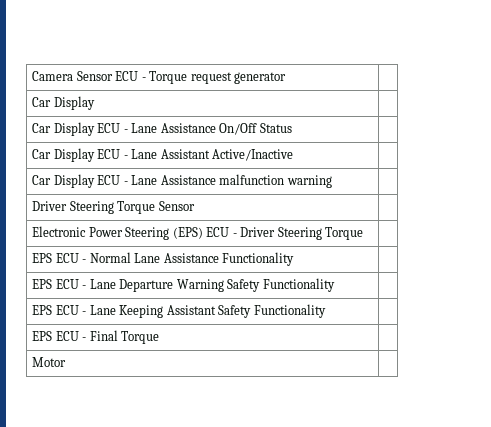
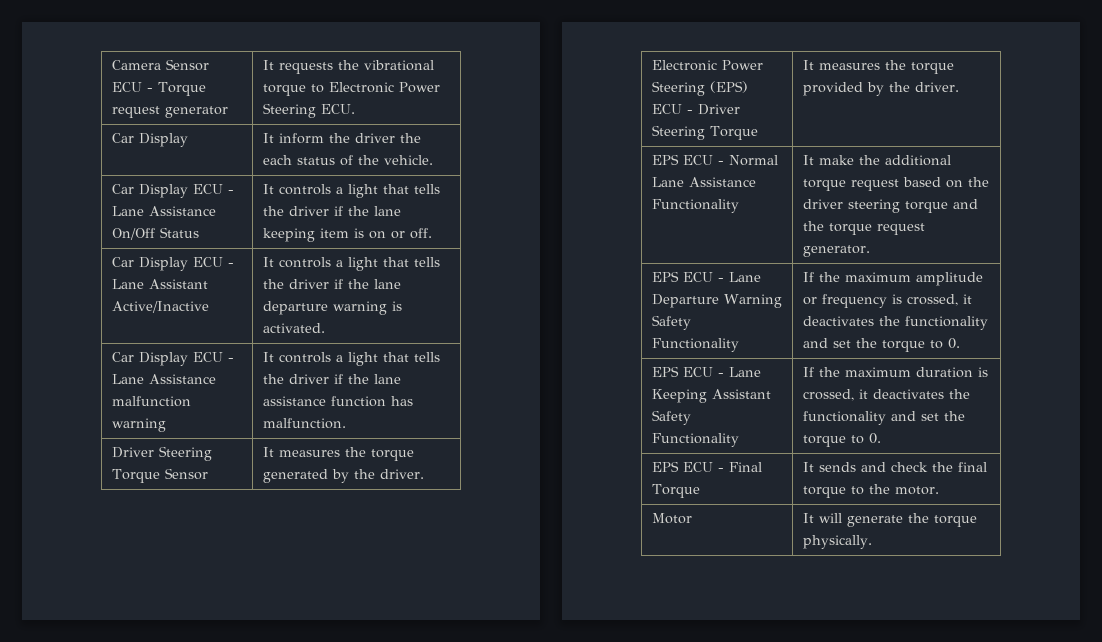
[32,96,95,110] // Car Display | -> [262,60,434,74] [262,82,440,96] [262,103,355,118] [111,133,188,147] [262,133,421,144] [262,155,433,166] It requests the vibrational torque to Electronic Power Steering ECU. // Car Display | It inform the driver the each status of the vehicle.
(292, 128) none -> [262,184,440,198] [262,206,401,216] [262,228,432,242] It controls a light that tells the driver if the lane keeping item is on or off.
(294, 155) none -> [262,257,440,271] [262,279,401,289] [262,301,402,315] [262,323,325,333] It controls a light that tells the driver if the lane departure warning is activated.
[32,201,195,214] // Driver Steering Torque Sensor | -> [262,352,440,366] [262,374,401,384] [262,396,413,407] [262,418,346,429] [111,446,212,461] [111,468,208,483] [262,447,414,461] [262,469,424,483] It controls a light that tells the driver if the lane assistance function has malfunction. // Driver Steering Torque Sensor | It measures the torque generated by the driver.
(364, 233) none -> [802,60,954,74] [802,82,959,96] It measures the torque provided by the driver.
(295, 259) none -> [802,155,951,166] [802,177,989,191] [802,199,978,213] [802,221,925,235] [802,245,870,257] It make the additional torque request based on the driver steering torque and the torque request generator.
(335, 285) none -> [802,272,983,286] [802,294,972,308] [802,316,988,330] [802,338,960,352] If the maximum amplitude or frequency is crossed, it deactivates the functionality and set the torque to 0.
(326, 311) none -> [802,367,988,378] [802,389,970,401] [802,411,965,425] [802,433,881,447] If the maximum duration is crossed, it deactivates the functionality and set the torque to 0.
[32,357,67,367] // Motor | -> [802,462,987,472] [802,484,939,498] [651,513,692,524] [802,513,977,527] [802,535,872,549] It sends and check the final torque to the motor. // Motor | It will generate the torque physically.

